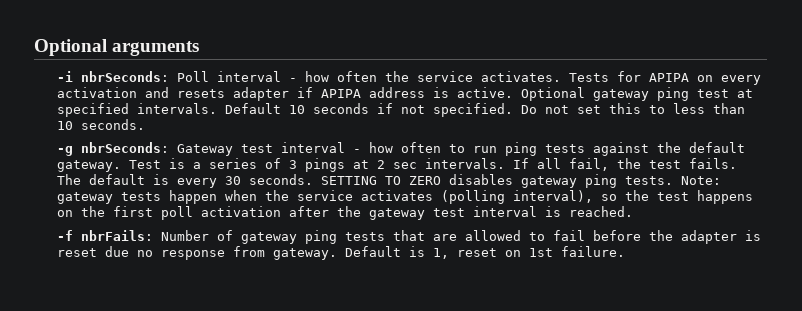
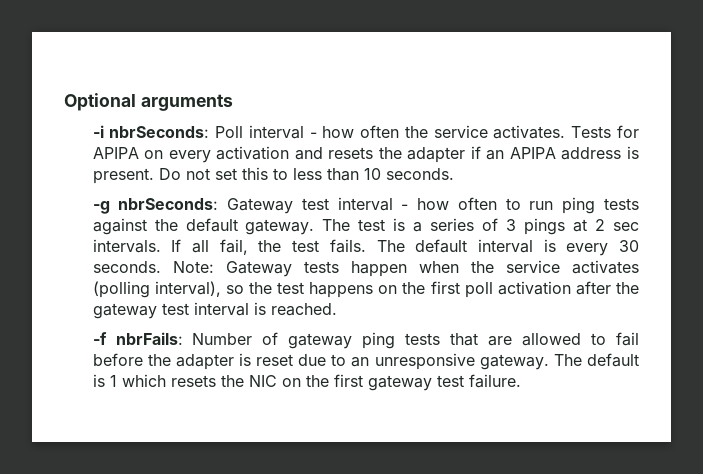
(226, 93) none -> [378,147,402,159] the
(314, 92) none -> [486,150,505,160] an
[457,87,754,101] [57,103,514,117] active. Optional gateway ping test at specified intervals. Default 10 seconds if not specified. -> [92,168,154,184] present.
[129,160,162,169] Test -> [322,219,386,231] The test
(146, 179) none -> [477,239,533,253] interval
[321,174,722,188] [57,192,114,204] SETTING TO ZERO disables gateway ping tests. Note: gateway -> [172,261,292,277] Note: Gateway
[137,246,554,260] no response from gateway. Default is 1, reset on 1st -> [331,353,639,370] [92,374,464,391] to an unresponsive gateway. The default is 1 which resets the NIC on the first gateway test

